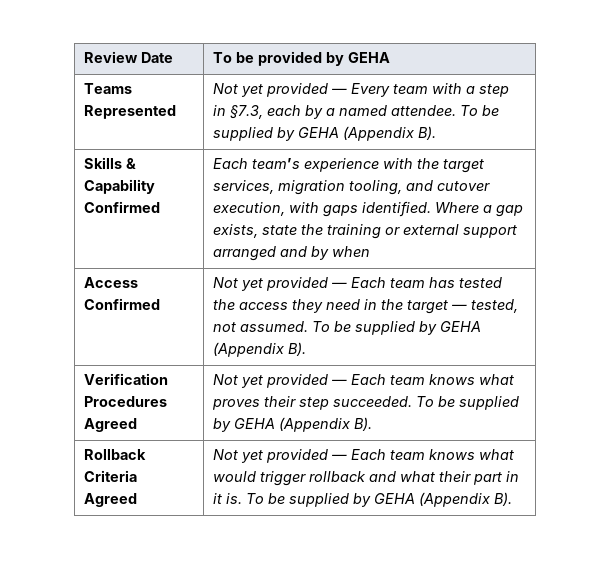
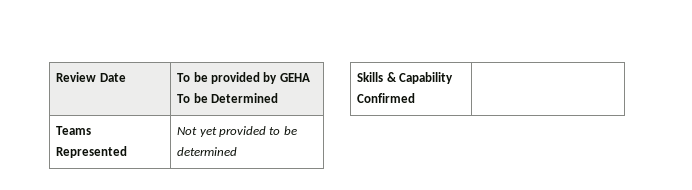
(391, 57) none -> [177,93,278,103] To be Determined
[332,83,510,97] [213,105,500,119] [213,126,437,141] [84,157,137,169] [84,179,156,194] [84,201,161,213] [213,158,485,173] [213,180,491,195] [213,201,524,217] [213,224,518,239] [213,246,371,261] [84,277,139,288] [84,298,161,310] [213,277,503,291] [213,299,519,314] [213,321,482,335] [213,342,307,357] [84,373,169,385] [84,396,168,407] [84,418,138,432] [213,374,515,388] [212,396,520,410] [213,417,373,432] [84,449,147,460] [84,470,138,482] [84,493,138,507] [213,449,515,463] [213,471,520,486] [213,492,513,507] — Every team with a step in §7.3, each by a named attendee. To be supplied by GEHA (Appendix B). // Skills & Capability Confirmed | Each team’s experience with the target services, migration tooling, and cutover execution, with gaps identified. Where a gap exists, state the training or external support arranged and by when // Access Confirmed | Not yet provided — Each team has tested the access they need in the target — tested, not assumed. To be supplied by GEHA (Appendix B). // Verification Procedures Agreed | Not yet provided — Each team knows what proves their step succeeded. To be supplied by GEHA (Appendix B). // Rollback Criteria Agreed | Not yet provided — Each team knows what would trigger rollback and what their part in it is. To be supplied by GEHA (Appendix B). -> [269,126,297,135] [177,147,238,156] [357,72,453,84] [357,93,416,103] to be determined // Skills & Capability Confirmed |

